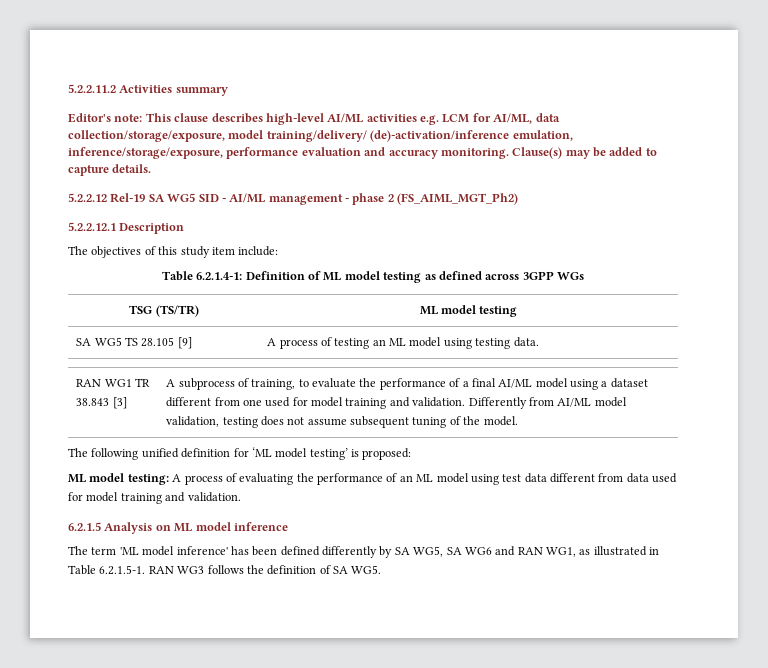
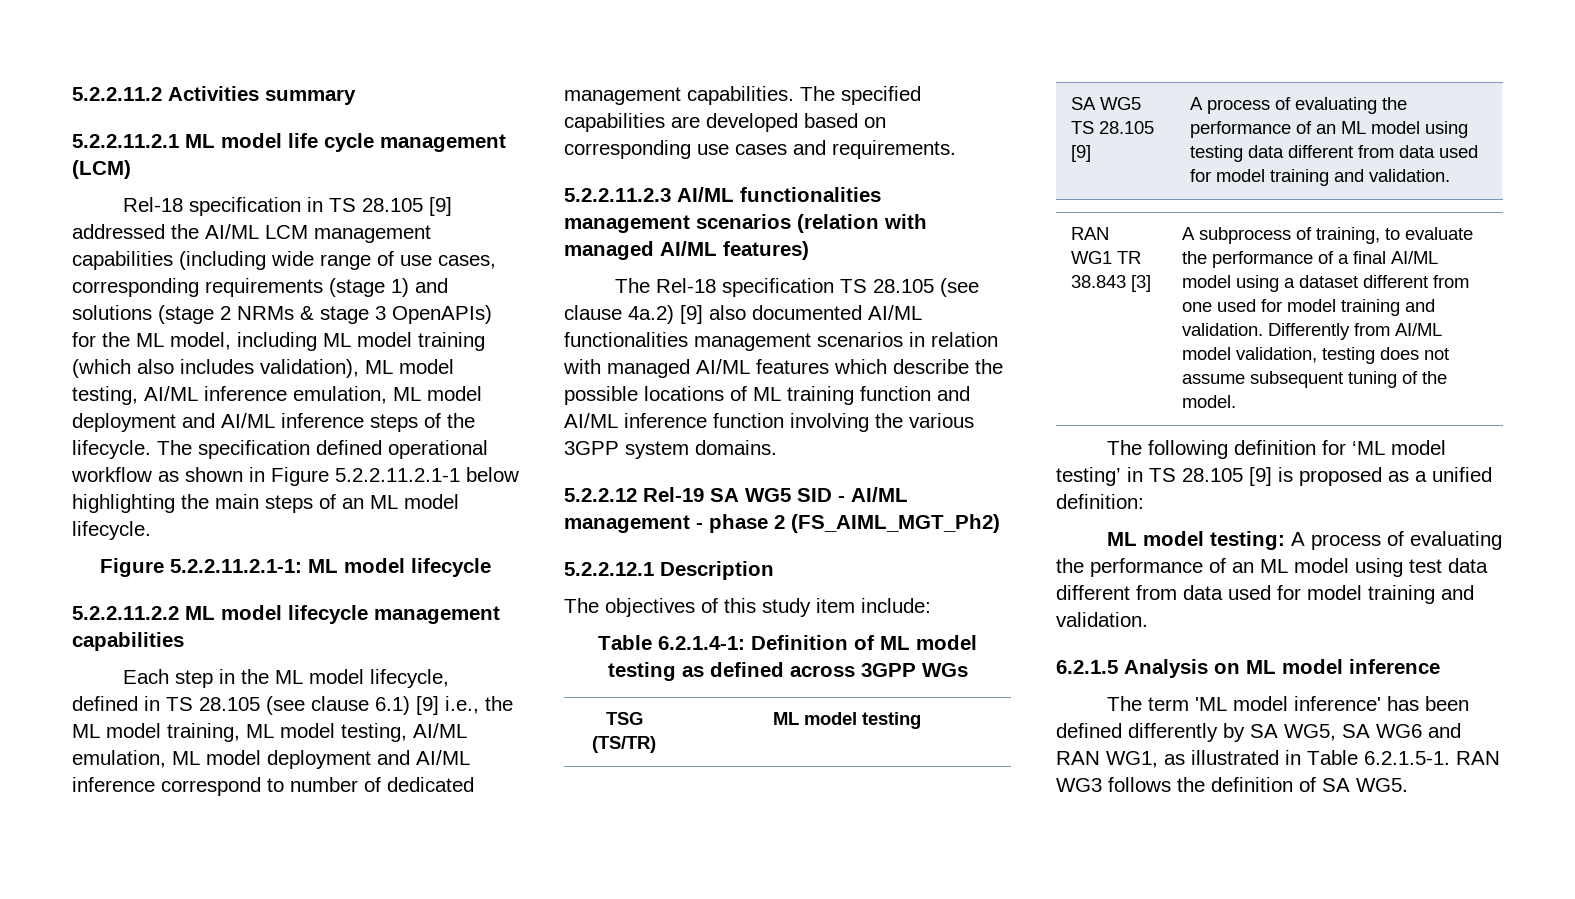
[68,113,560,125] [68,130,573,142] [68,147,657,159] [68,164,152,176] Editor's note: This clause describes high-level AI/ML activities e.g. LCM for AI/ML, data collection/storage/exposure, model training/delivery/ (de)-activation/inference emulation, inference/storage/exposure, performance evaluation and accuracy monitoring. Clause(s) may be added to capture details. -> [72,133,506,152] [72,160,131,179] [123,197,453,216] [72,224,431,243] [72,251,496,270] [72,278,448,297] [72,305,492,324] [72,332,485,351] [72,359,454,378] [72,386,482,405] [72,413,475,432] [72,440,488,459] [71,467,519,486] [72,494,459,513] [72,521,151,540] [100,558,491,577] [72,605,500,624] [72,632,184,651] [123,669,450,688] [72,696,513,715] [72,723,467,742] [72,750,470,769] [72,777,474,796] [564,86,921,105] [564,113,886,132] [564,140,956,159] [564,187,881,202] [564,214,927,233] [564,241,809,260] [615,278,980,297] [564,305,922,324] [564,332,998,351] [563,359,1003,378] [564,386,970,405] [564,413,974,432] [564,440,777,459] 5.2.2.11.2.1 ML model life cycle management (LCM) // Rel-18 specification in TS 28.105 [9] addressed the AI/ML LCM management capabilities (including wide range of use cases, corresponding requirements (stage 1) and solutions (stage 2 NRMs & stage 3 OpenAPIs) for the ML model, including ML model training (which also includes validation), ML model testing, AI/ML inference emulation, ML model deployment and AI/ML inference steps of the lifecycle. The specification defined operational workflow as shown in Figure 5.2.2.11.2.1-1 below highlighting the main steps of an ML model lifecycle. // Figure 5.2.2.11.2.1-1: ML model lifecycle // 5.2.2.11.2.2 ML model lifecycle management capabilities // Each step in the ML model lifecycle, defined in TS 28.105 (see clause 6.1) [9] i.e., the ML model training, ML model testing, AI/ML emulation, ML model deployment and AI/ML inference correspond to number of dedicated management capabilities. The specified capabilities are developed based on corresponding use cases and requirements. // 5.2.2.11.2.3 AI/ML functionalities management scenarios (relation with managed AI/ML features) // The Rel-18 specification TS 28.105 (see clause 4a.2) [9] also documented AI/ML functionalities management scenarios in relation with managed AI/ML features which describe the possible locations of ML training function and AI/ML inference function involving the various 3GPP system domains.
[334,338,370,349] testing -> [1295,97,1408,114] [1190,121,1313,138] evaluating the performance of
[513,337,539,347] data. -> [1248,145,1479,158] [1190,169,1451,186] data different from data used for model training and validation.
[141,448,179,458] unified -> (1229, 449) none
[351,448,412,460] is proposed: -> [1127,467,1492,486] [1056,494,1144,509] in TS 28.105 [9] is proposed as a unified definition:

